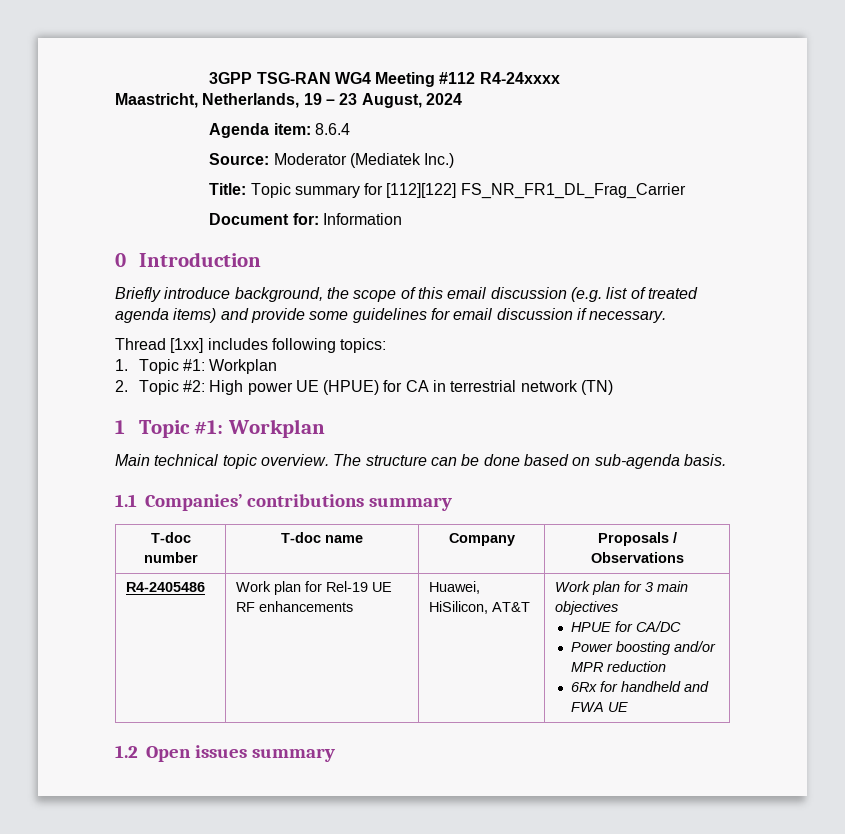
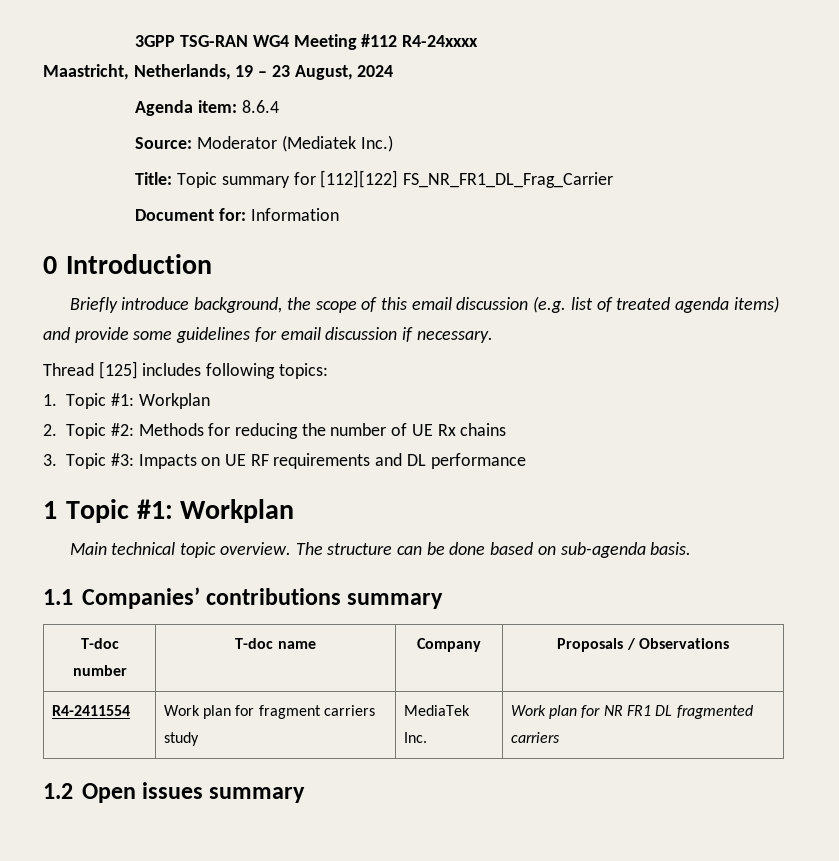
[170,338,204,353] [1xx] -> [98,361,138,379] [125]
[209,380,614,395] High power UE (HPUE) for CA in terrestrial network (TN) -> [138,423,507,439] [43,453,526,469] Methods for reducing the number of UE Rx chains // 3. Topic #3: Impacts on UE RF requirements and DL performance
[126,582,206,592] [236,581,393,595] [236,601,354,612] [429,581,481,594] [429,601,531,614] [555,581,689,595] [555,601,619,615] [571,621,682,632] [571,641,717,655] [571,661,667,672] [571,681,710,692] [571,702,629,712] R4-2405486 | Work plan for Rel-19 UE RF enhancements | Huawei, HiSilicon, AT&T | Work plan for 3 main objectives // HPUE for CA/DC // Power boosting and/or MPR reduction // 6Rx for handheld and FWA UE -> [51,705,130,716] [163,705,376,719] [163,732,199,746] [403,705,470,716] [403,732,427,743] [510,705,753,719] [510,732,560,743] R4-2411554 | Work plan for fragment carriers study | MediaTek Inc. | Work plan for NR FR1 DL fragmented carriers

